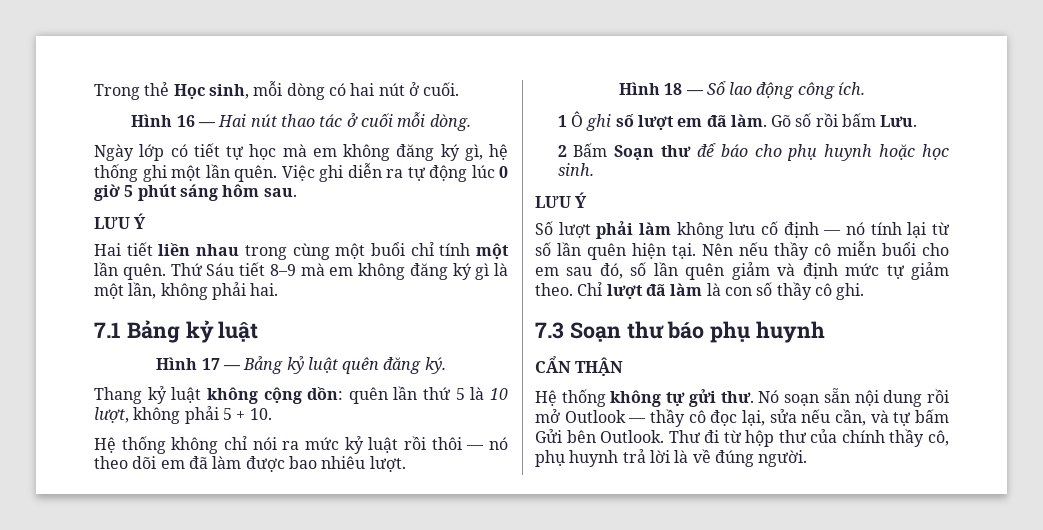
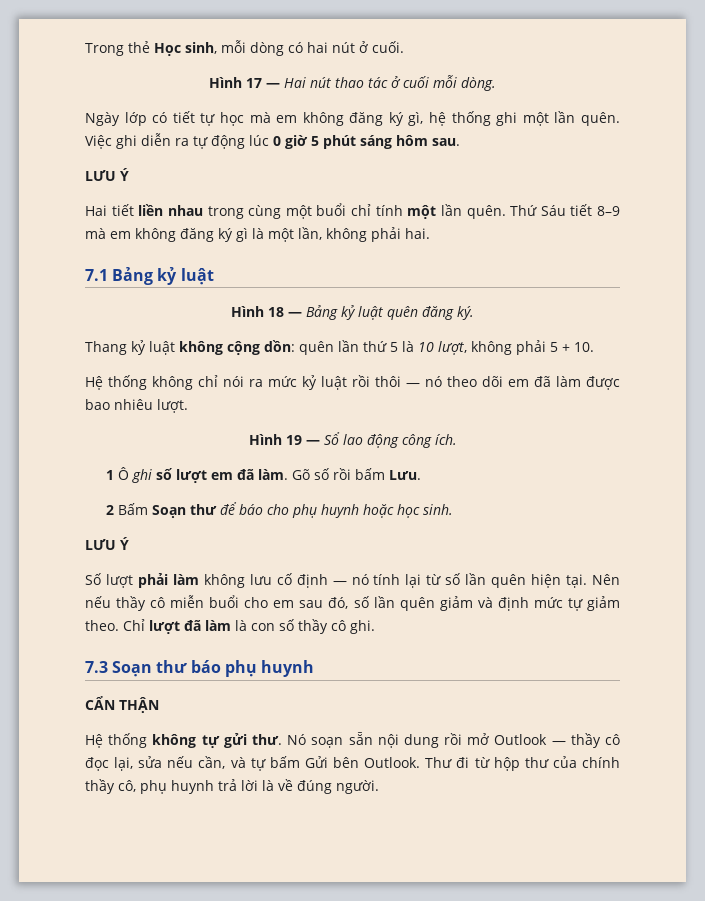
[176,115,195,127] 16 -> [246,78,262,88] 17
[201,358,220,370] 17 -> [268,307,284,317] 18
[664,83,683,95] 18 -> [285,435,302,445] 19

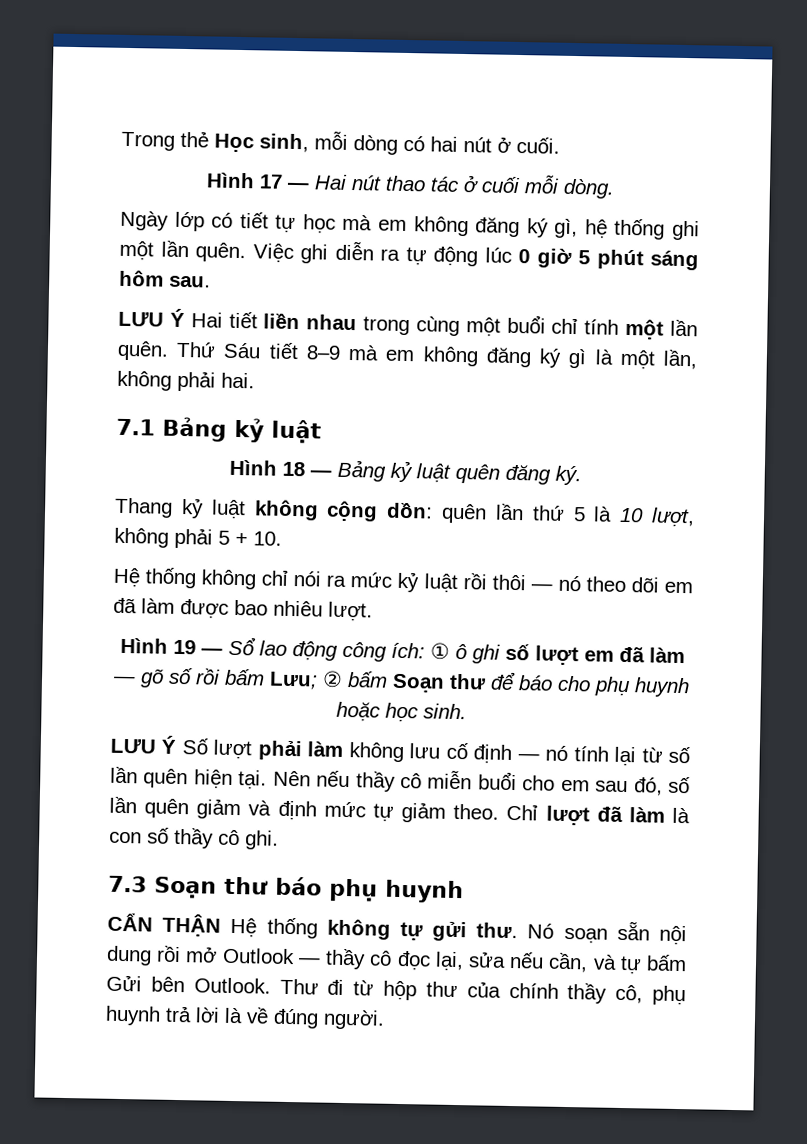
(129, 174) // -> (185, 318) none
[434,434,457,445] [105,467,129,480] ích. // 1 Ô -> [390,642,467,660] ích: ① ô
[257,468,421,480] [105,503,148,515] làm. Gõ số rồi bấm Lưu. // 2 Bấm -> [648,647,685,664] [112,667,388,690] làm — gõ số rồi bấm Lưu; ② bấm
(129, 543) // -> (178, 744) none
(159, 705) // -> (222, 925) none

